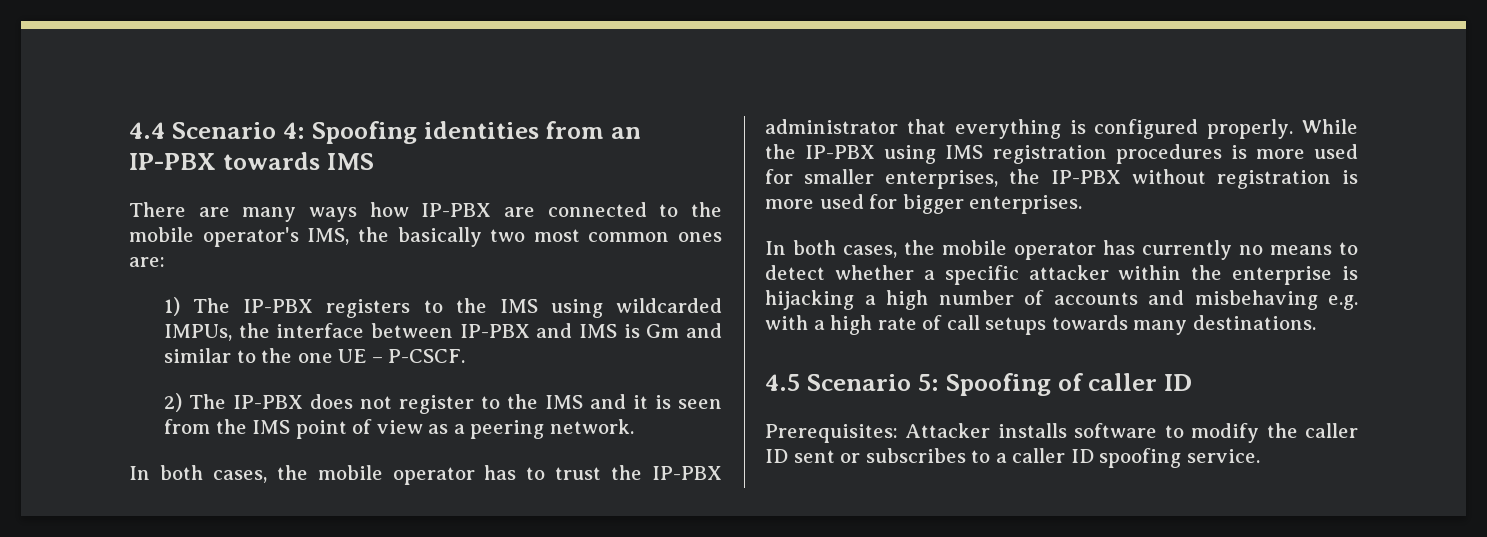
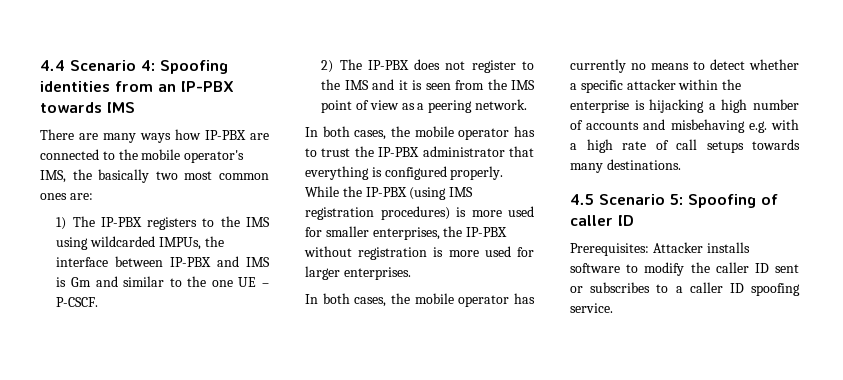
[884,145,937,164] using -> [409,187,447,200] (using
[1115,144,1222,164] procedures -> [380,206,450,220] procedures)
[902,194,964,214] bigger -> [305,266,340,280] larger

